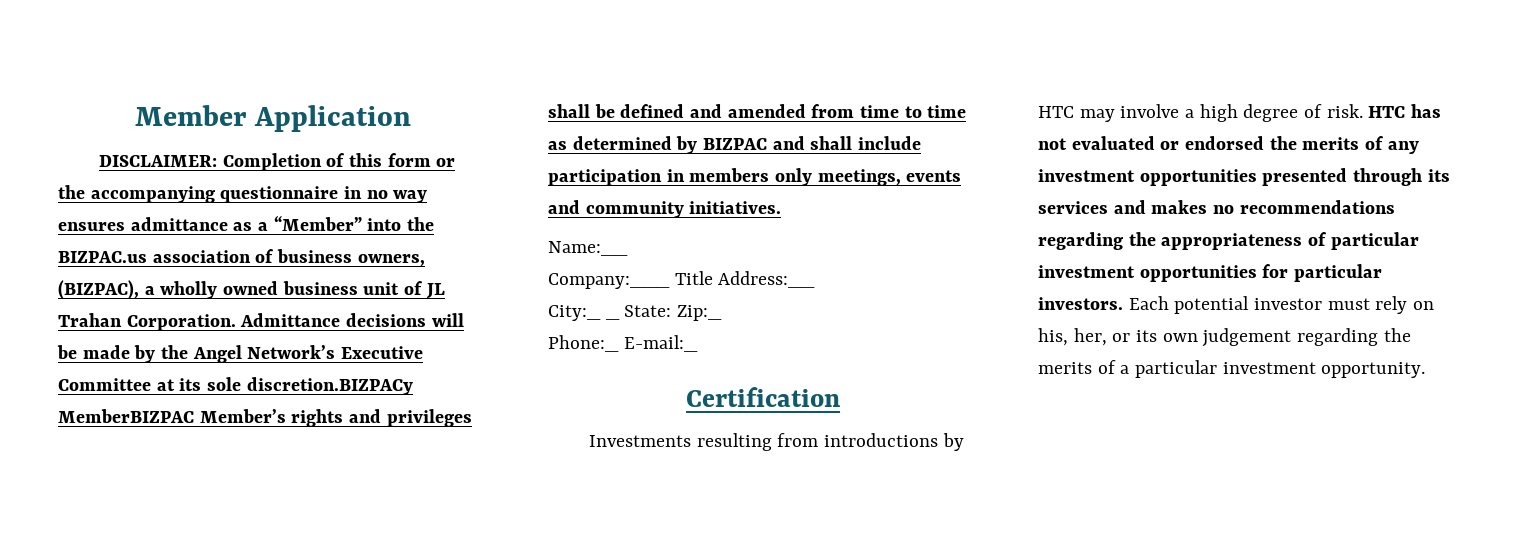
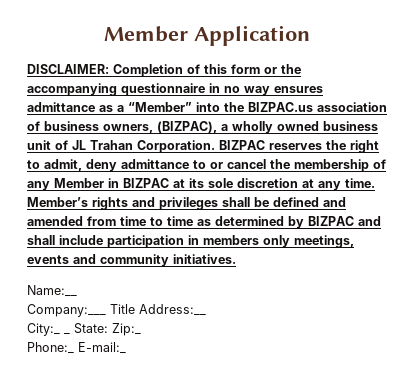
[240,313,464,327] [57,345,424,363] [58,377,413,395] [58,409,194,423] Admittance decisions will be made by the Angel Network’s Executive Committee at its sole discretion.BIZPACy MemberBIZPAC -> [219,140,379,153] [27,159,386,172] [27,178,375,191] BIZPAC reserves the right to admit, deny admittance to or cancel the membership of any Member in BIZPAC at its sole discretion at any time.
[686,387,840,407] [588,433,964,451] [1038,104,1442,122] [1038,136,1419,154] [1038,168,1450,186] [1038,200,1395,214] [1038,232,1419,250] [1038,264,1383,282] [1038,296,1435,314] [1038,328,1411,347] [1038,360,1426,378] // Certification // Investments resulting from introductions by HTC may involve a high degree of risk. HTC has not evaluated or endorsed the merits of any investment opportunities presented through its services and makes no recommendations regarding the appropriateness of particular investment opportunities for particular investors. Each potential investor must rely on his, her, or its own judgement regarding the merits of a particular investment opportunity. -> (126, 348) none

